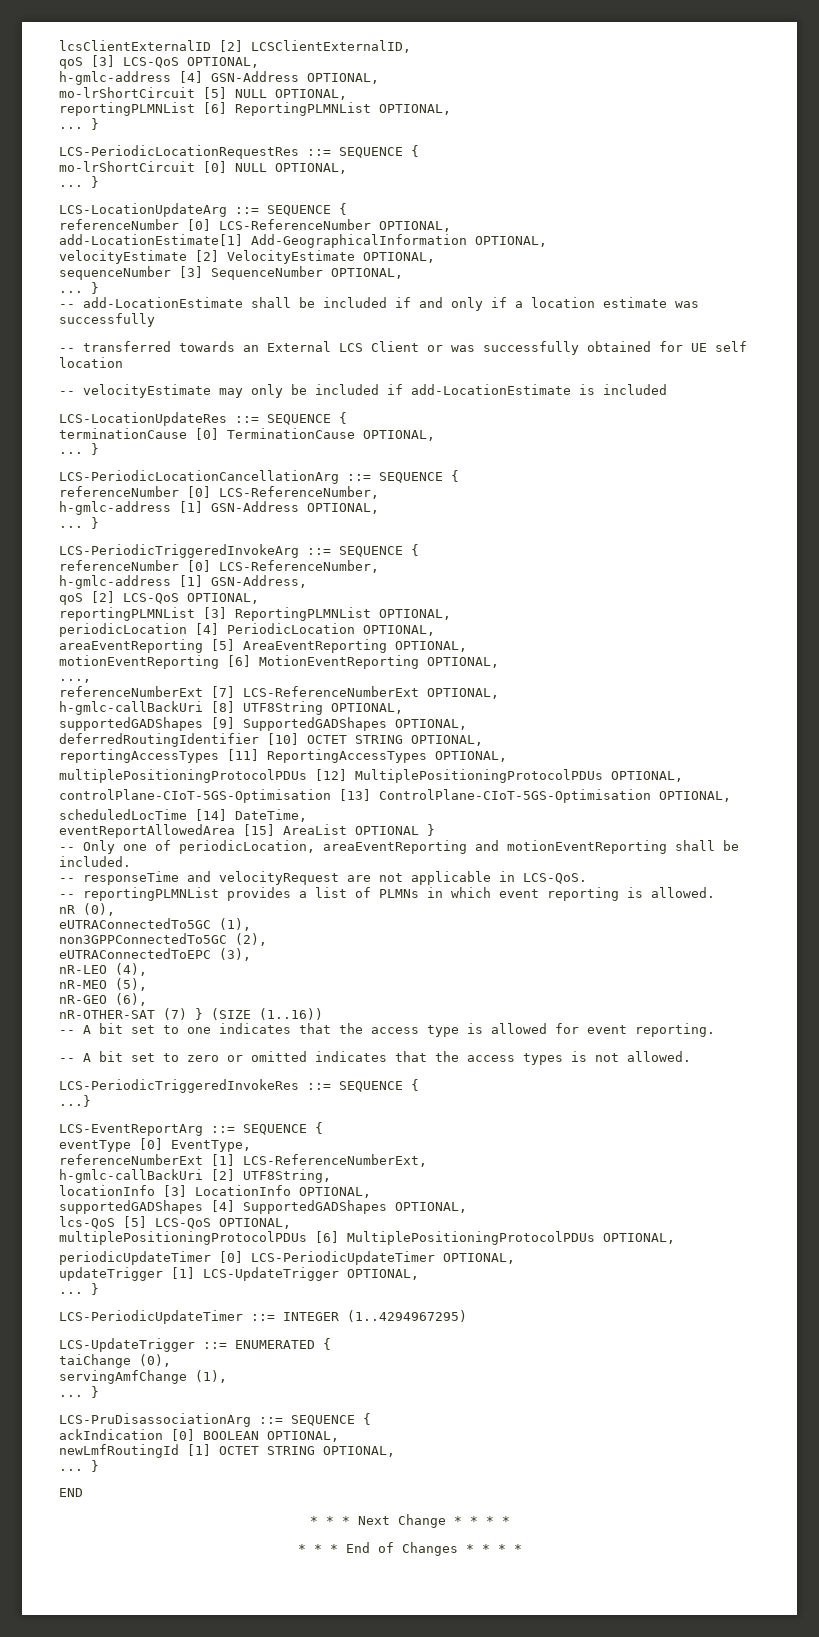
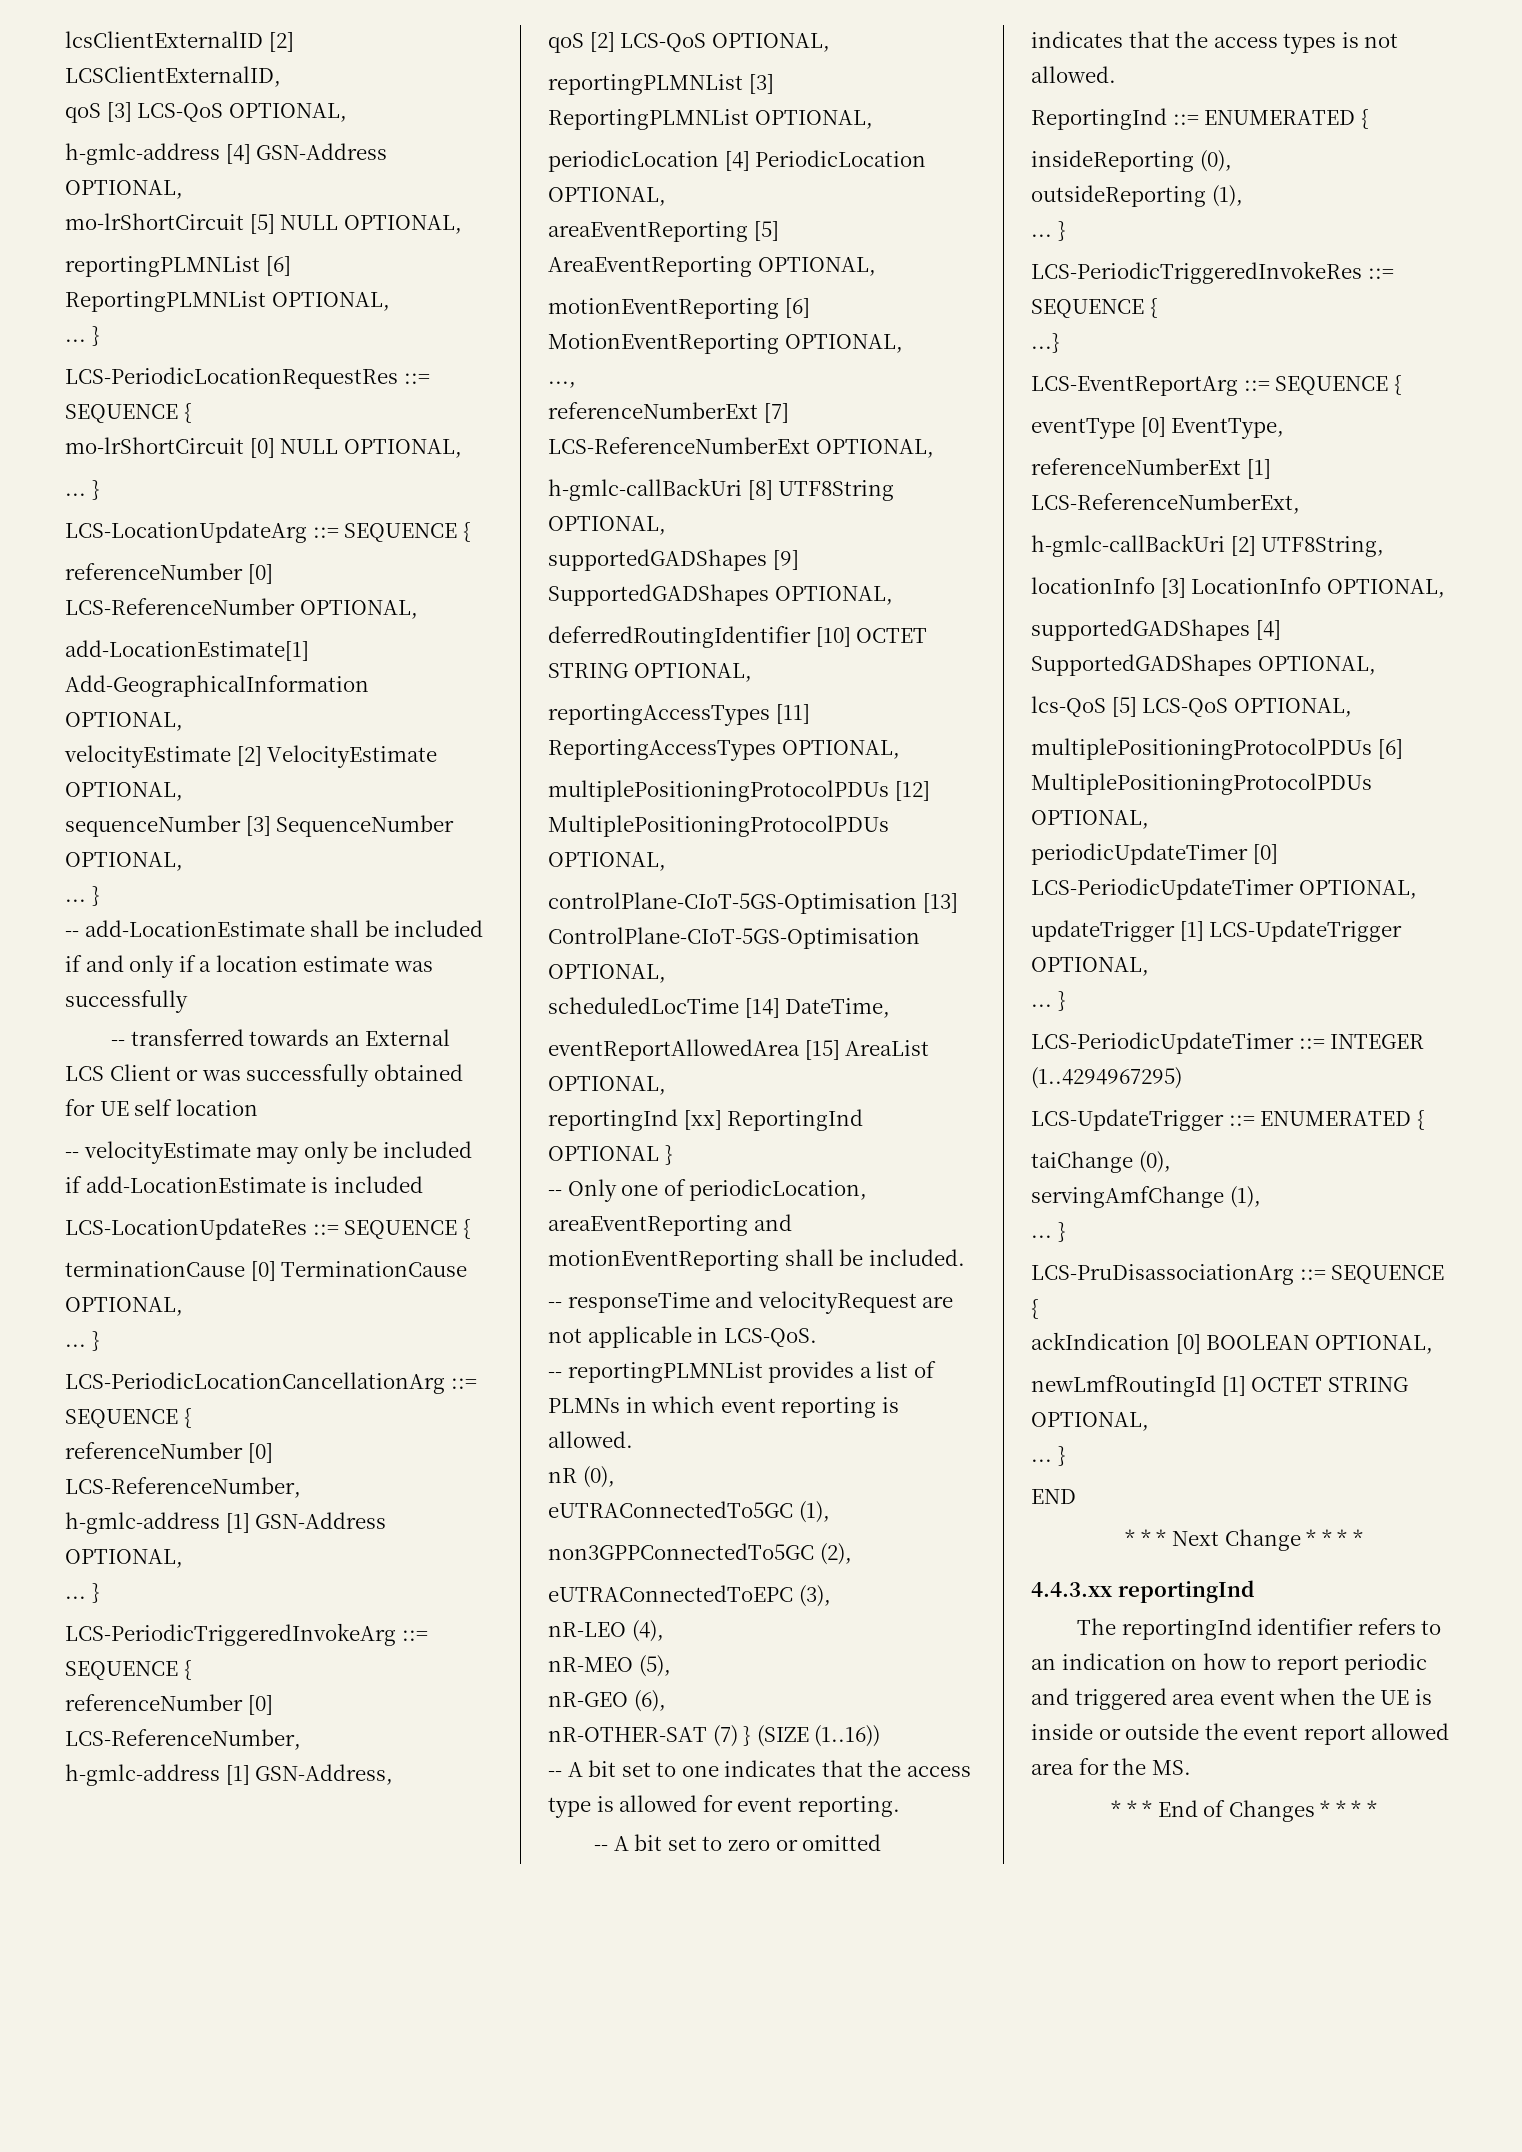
(347, 829) none -> [548,1076,666,1095] [548,1109,864,1131] OPTIONAL, // reportingInd [xx] ReportingInd
(691, 1056) none -> [1031,108,1369,130] [1031,150,1232,172] [1031,185,1243,207] [1031,221,1066,241] // ReportingInd ::= ENUMERATED { // insideReporting (0), // outsideReporting (1), // ... }
(510, 1520) none -> [1031,1580,1254,1603] [1077,1618,1442,1640] [1031,1653,1428,1675] [1031,1688,1432,1710] [1031,1723,1450,1745] [1031,1758,1191,1775] // 4.4.3.xx reportingInd // The reportingInd identifier refers to an indication on how to report periodic and triggered area event when the UE is inside or outside the event report allowed area for the MS.

